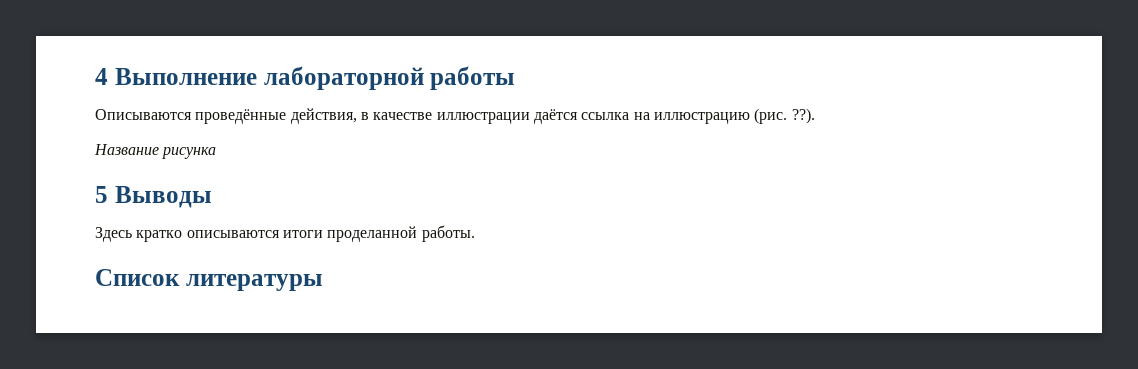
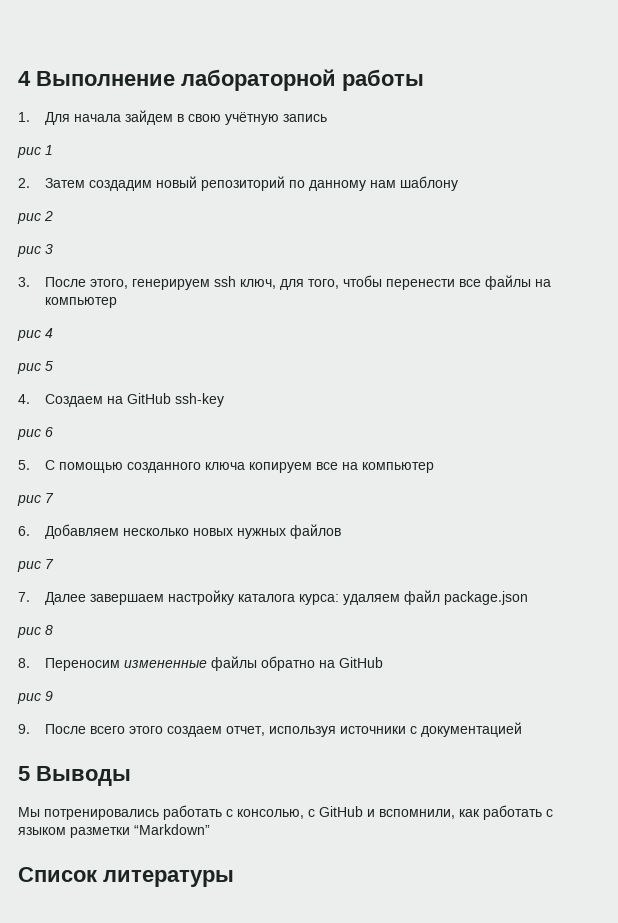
[95,108,815,124] [94,144,217,159] [95,186,212,208] [95,225,475,242] Описываются проведённые действия, в качестве иллюстрации даётся ссылка на иллюстрацию (рис. ??). // Название рисунка // 5 Выводы // Здесь кратко описываются итоги проделанной работы. -> [18,110,328,125] [17,145,53,158] [18,176,459,191] [17,211,53,224] [17,244,53,257] [18,275,552,290] [45,297,118,308] [17,328,53,341] [17,361,53,374] [18,393,225,407] [17,427,53,440] [18,460,435,473] [17,493,54,506] [18,524,342,539] [17,559,54,572] [18,590,529,605] [17,625,53,638] [18,656,384,671] [17,691,53,704] [18,722,523,737] [18,766,131,786] [18,805,553,820] [18,824,210,838] 1. Для начала зайдем в свою учётную запись // рис 1 // 2. Затем создадим новый репозиторий по данному нам шаблону // рис 2 // рис 3 // 3. После этого, генерируем ssh ключ, для того, чтобы перенести все файлы на компьютер // рис 4 // рис 5 // 4. Создаем на GitHub ssh-key // рис 6 // 5. С помощью созданного ключа копируем все на компьютер // рис 7 // 6. Добавляем несколько новых нужных файлов // рис 7 // 7. Далее завершаем настройку каталога курса: удаляем файл package.json // рис 8 // 8. Переносим измененные файлы обратно на GitHub // рис 9 // 9. После всего этого создаем отчет, используя источники с документацией // 5 Выводы // Мы потренировались работать с консолью, с GitHub и вспомнили, как работать с языком разметки “Markdown”

